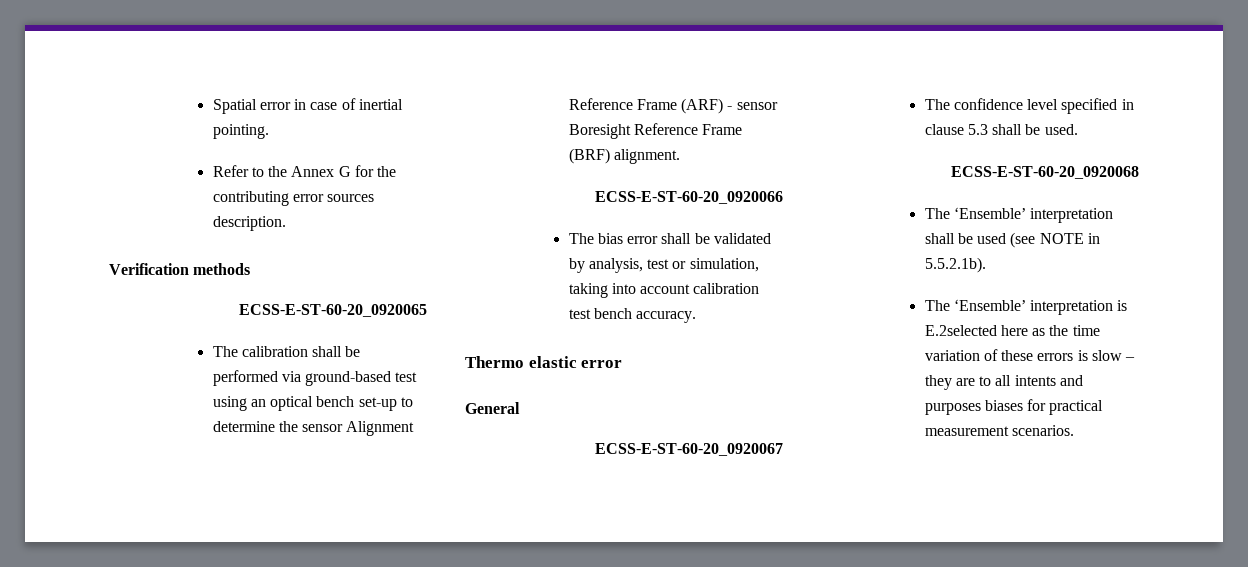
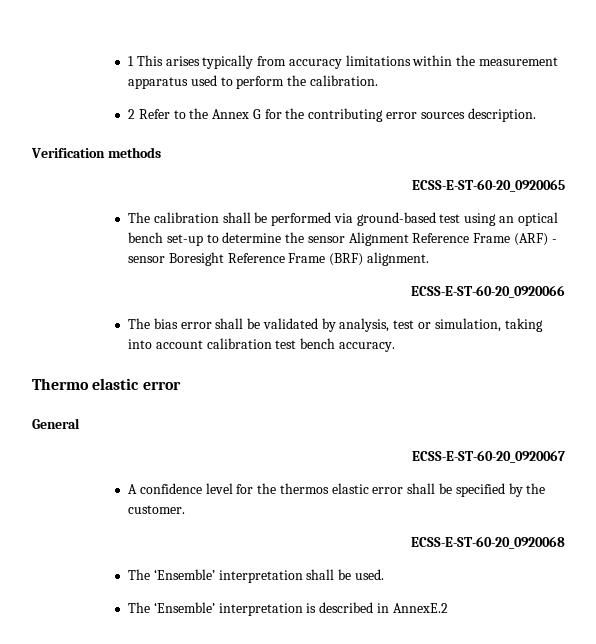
[212,98,404,114] [212,124,269,139] Spatial error in case of inertial pointing. // -> [127,55,558,69] [127,75,378,89] [127,109,135,119] 1 This arises typically from accuracy limitations within the measurement apparatus used to perform the calibration. // 2
[924,99,950,110] The -> [127,484,137,494] A
[1061,98,1134,114] [924,124,1078,135] specified in clause 5.3 shall be used. -> [236,483,546,497] [127,505,185,514] for the thermos elastic error shall be specified by the customer.
[977,232,1101,248] [924,257,986,273] used (see NOTE in 5.5.2.1b). -> [354,569,384,580] used.
[924,325,1100,336] [924,349,1136,361] [924,375,1084,390] [924,399,1104,415] [924,425,1074,436] E.2selected here as the time variation of these errors is slow – they are to all intents and purposes biases for practical measurement scenarios. -> [319,602,448,613] described in AnnexE.2

